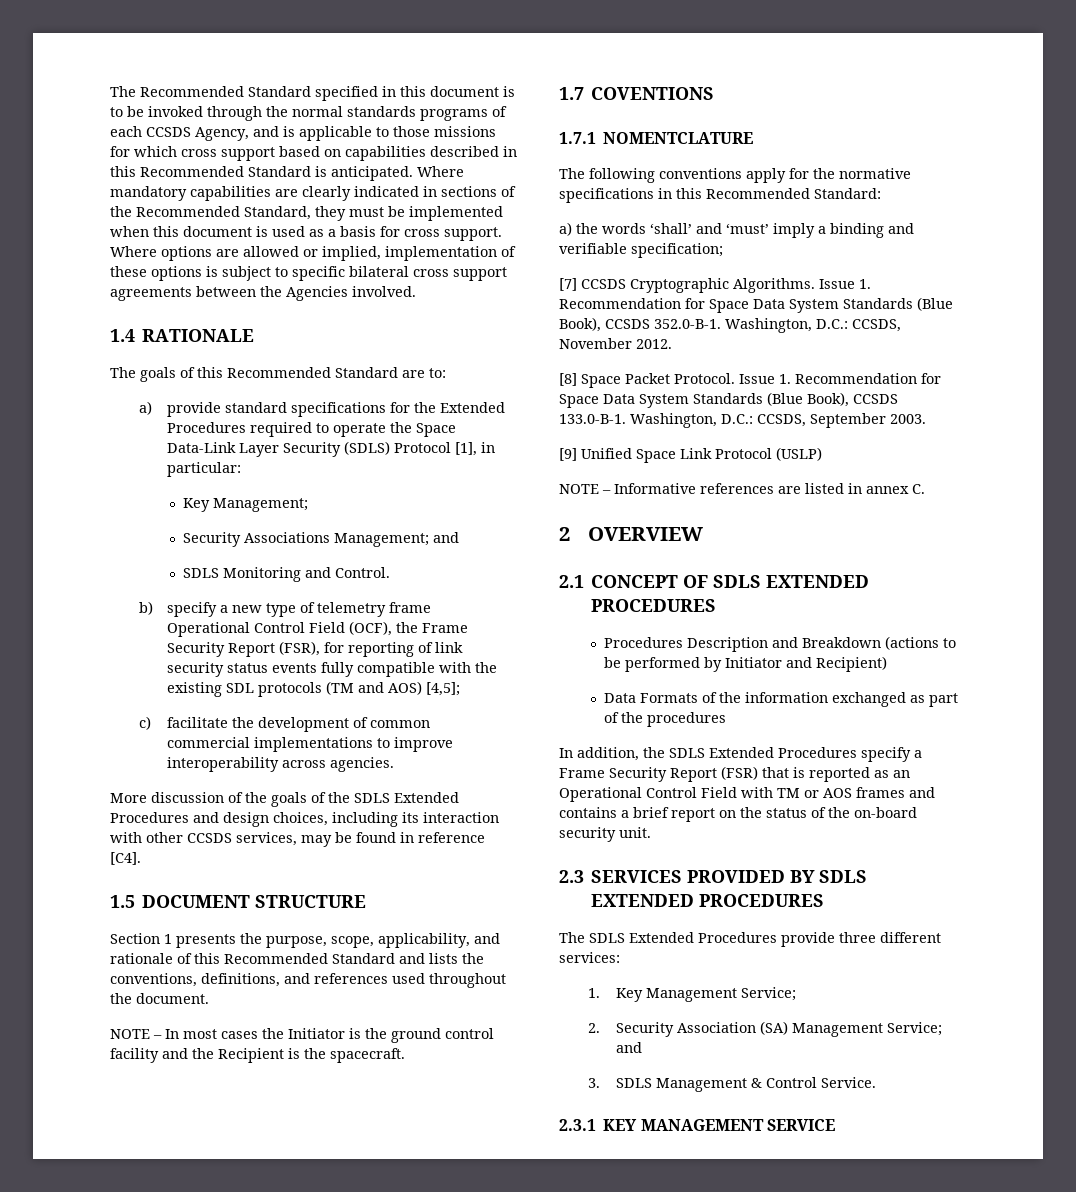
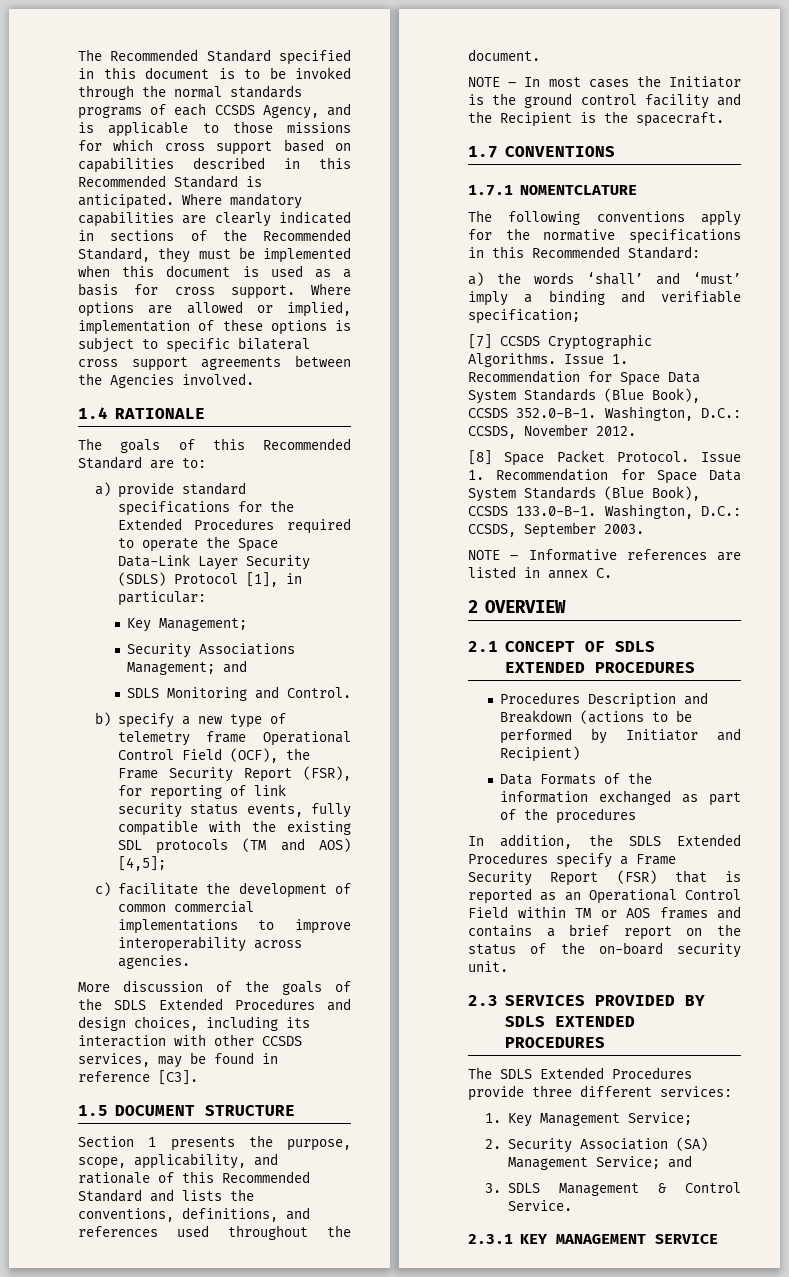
[272,663,318,673] events -> [246,804,303,817] events,
[110,852,141,865] [C4]. -> [158,1070,198,1085] [C3].
[591,87,715,100] COVENTIONS -> [504,146,615,157] CONVENTIONS
[559,447,822,463] // [9] Unified Space Link Protocol (USLP) -> (644, 529) none
[741,787,773,798] with -> [517,906,566,918] within

